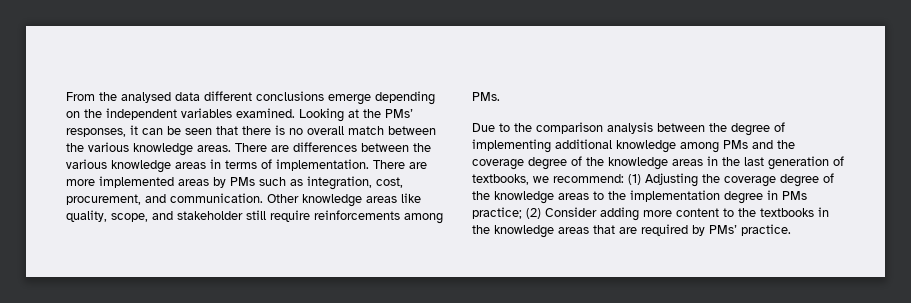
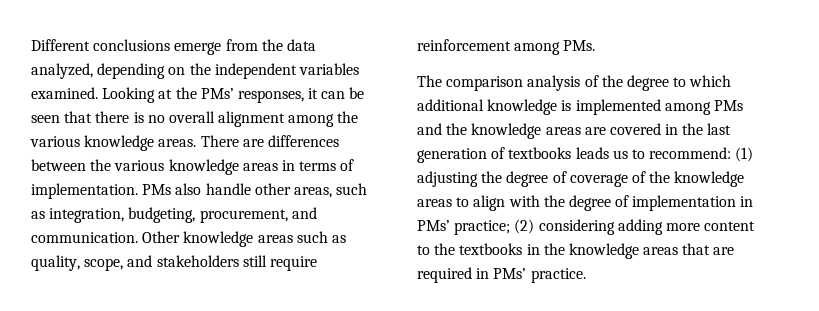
[66,91,371,105] From the analysed data different conclusions emerge -> [31,39,316,55] [31,63,93,79] Different conclusions emerge from the data analyzed,
[348,126,436,135] match between -> [218,111,335,127] alignment among
[373,160,427,169] [66,176,255,188] There are more implemented areas by PMs -> [142,183,332,198] PMs also handle other areas,
[376,177,403,188] cost, -> [128,207,196,223] budgeting,
[401,193,421,203] like -> [296,231,346,243] such as
[177,211,243,220] stakeholder -> [156,255,239,267] stakeholders
[314,210,400,220] reinforcements -> [417,39,511,51] reinforcement
[472,123,532,132] Due to the -> [417,75,442,87] The
[657,122,785,136] [472,139,795,153] [472,156,703,170] between the degree of implementing additional knowledge among PMs and the coverage degree of the knowledge areas -> [584,75,732,91] [417,99,743,115] [417,123,661,139] of the degree to which additional knowledge is implemented among PMs and the knowledge areas are covered
[472,173,819,187] textbooks, we recommend: (1) Adjusting the coverage degree -> [508,147,754,162] [417,171,628,187] textbooks leads us to recommend: (1) adjusting the degree of coverage
[608,190,807,204] the implementation degree in PMs -> [473,195,754,211] [417,220,450,231] align with the degree of implementation in PMs’
[545,207,597,217] Consider -> [538,219,615,235] considering
[692,225,705,236] by -> [476,268,490,279] in

